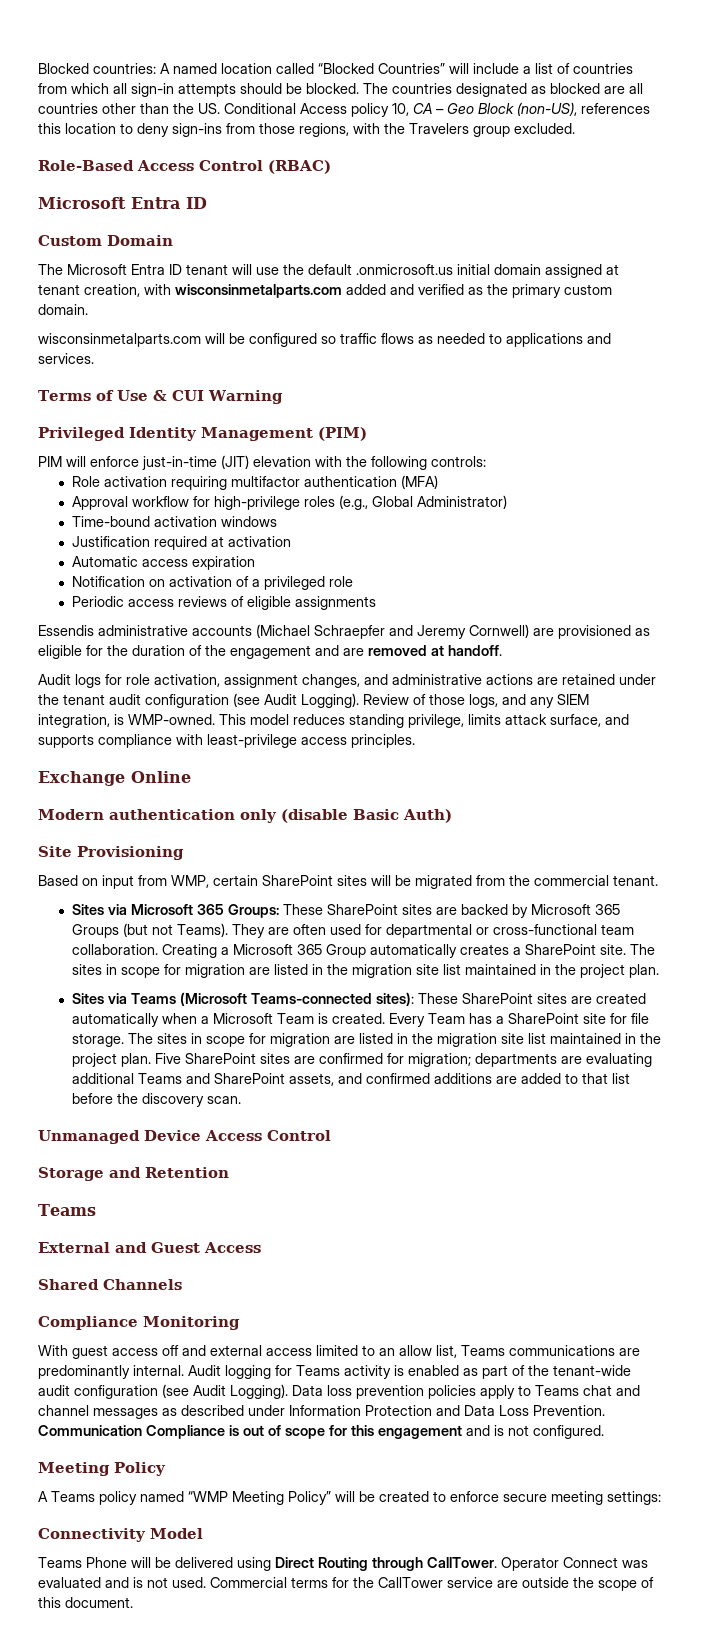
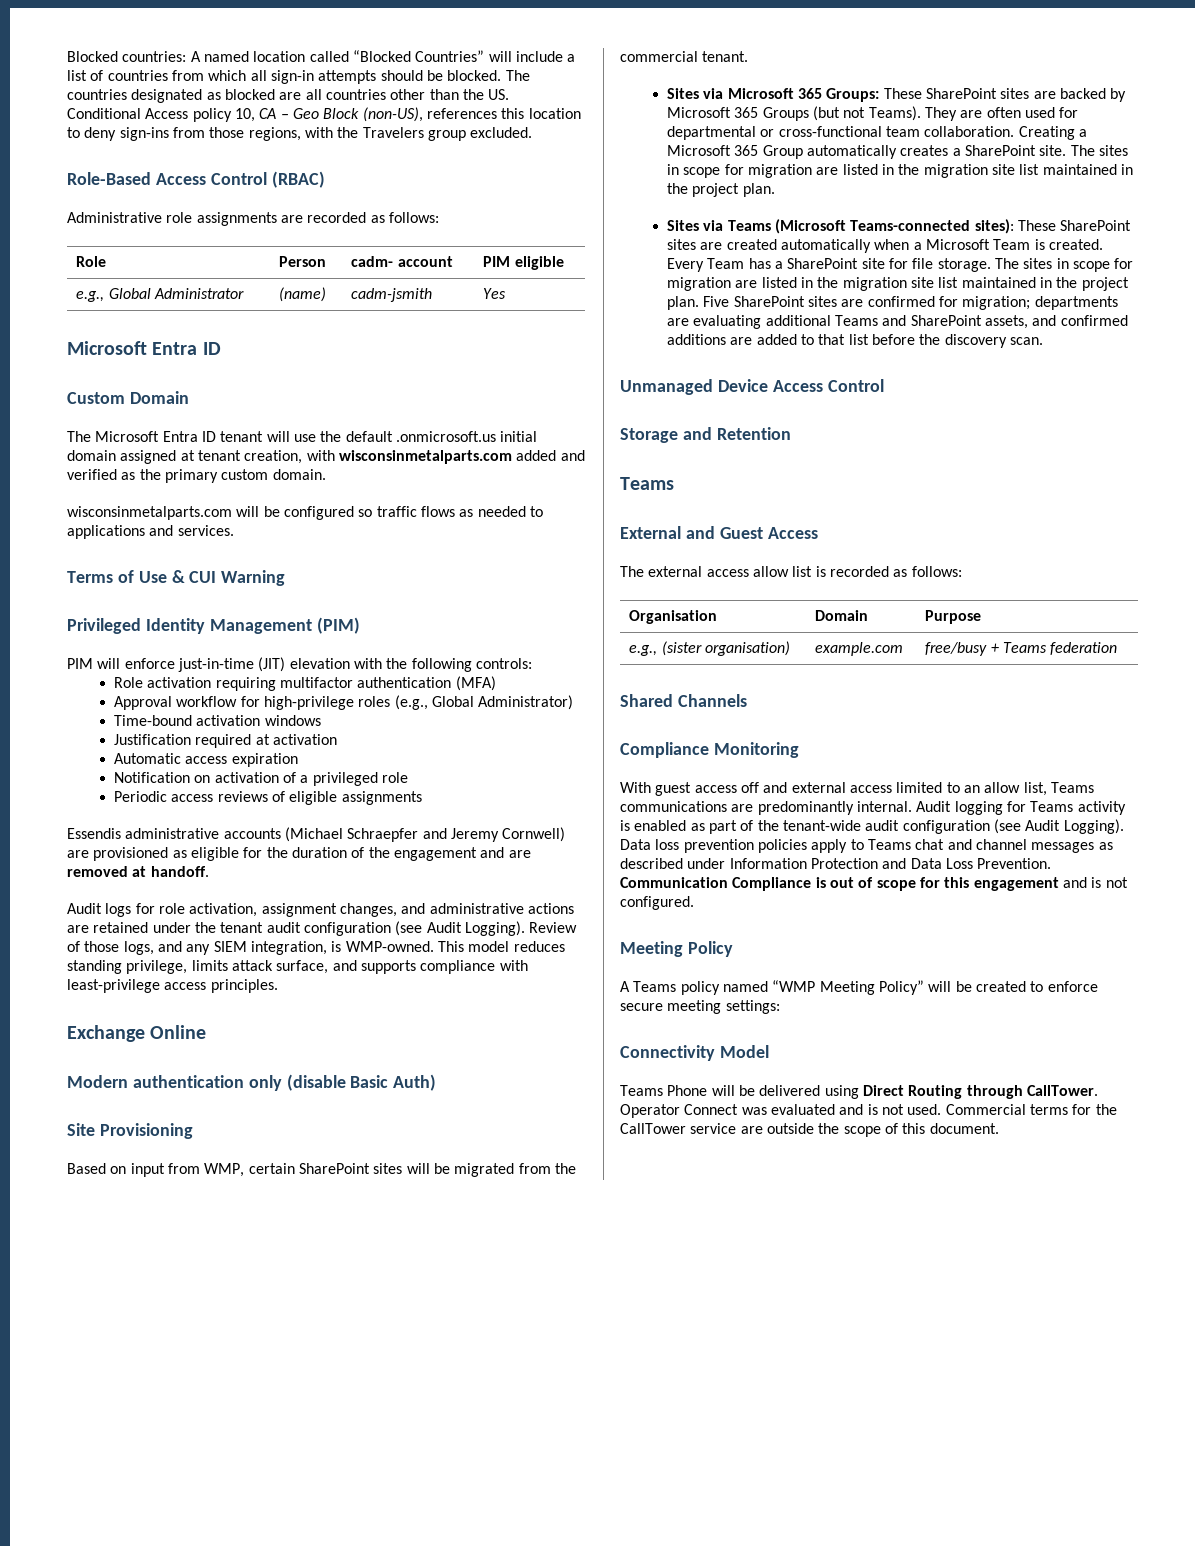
(331, 167) none -> [67,212,439,226] [76,256,107,267] [279,256,327,267] [351,256,453,267] [483,256,564,270] [76,288,245,302] [279,287,327,302] [351,288,433,302] [483,288,507,299] // Administrative role assignments are recorded as follows: // Role | Person | cadm- account | PIM eligible // e.g., Global Administrator | (name) | cadm-jsmith | Yes
(261, 1247) none -> [620,566,962,577] [629,610,718,624] [815,610,869,621] [925,610,982,624] [629,641,791,656] [815,642,904,656] [925,642,1118,656] // The external access allow list is recorded as follows: // Organisation | Domain | Purpose // e.g., (sister organisation) | example.com | free/busy + Teams federation

